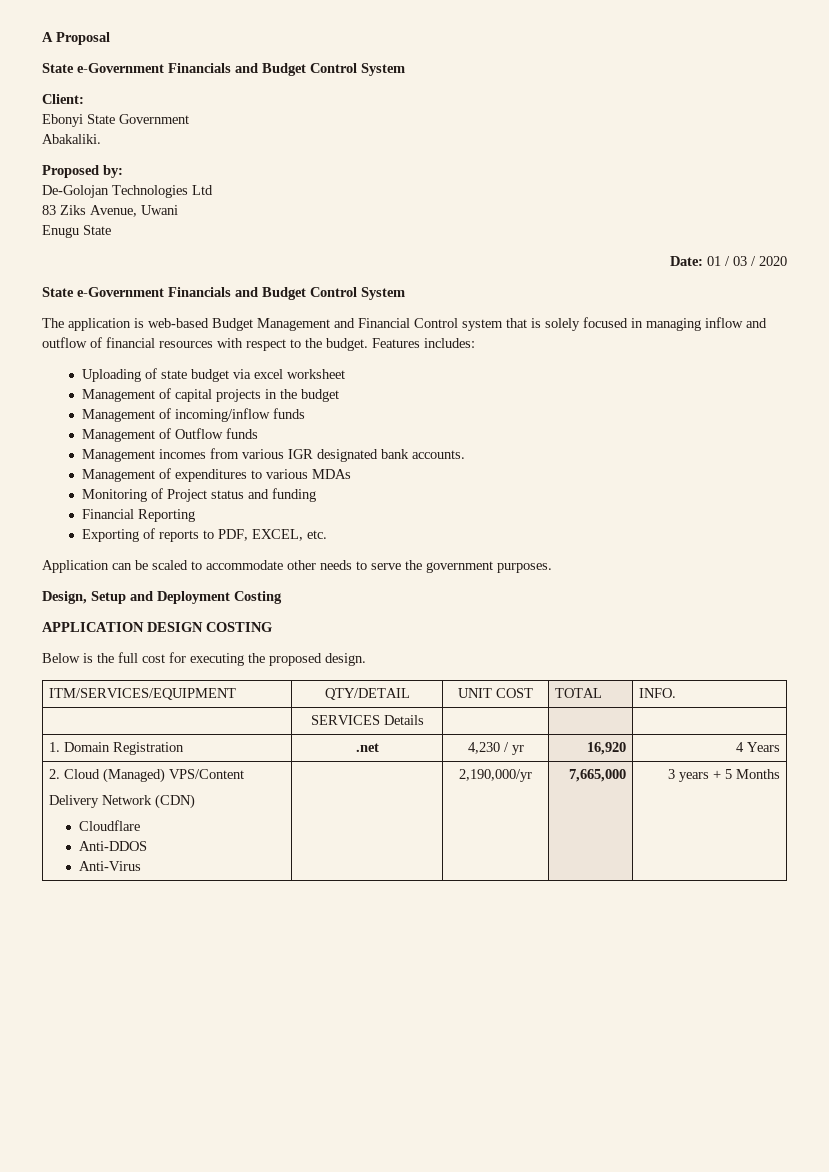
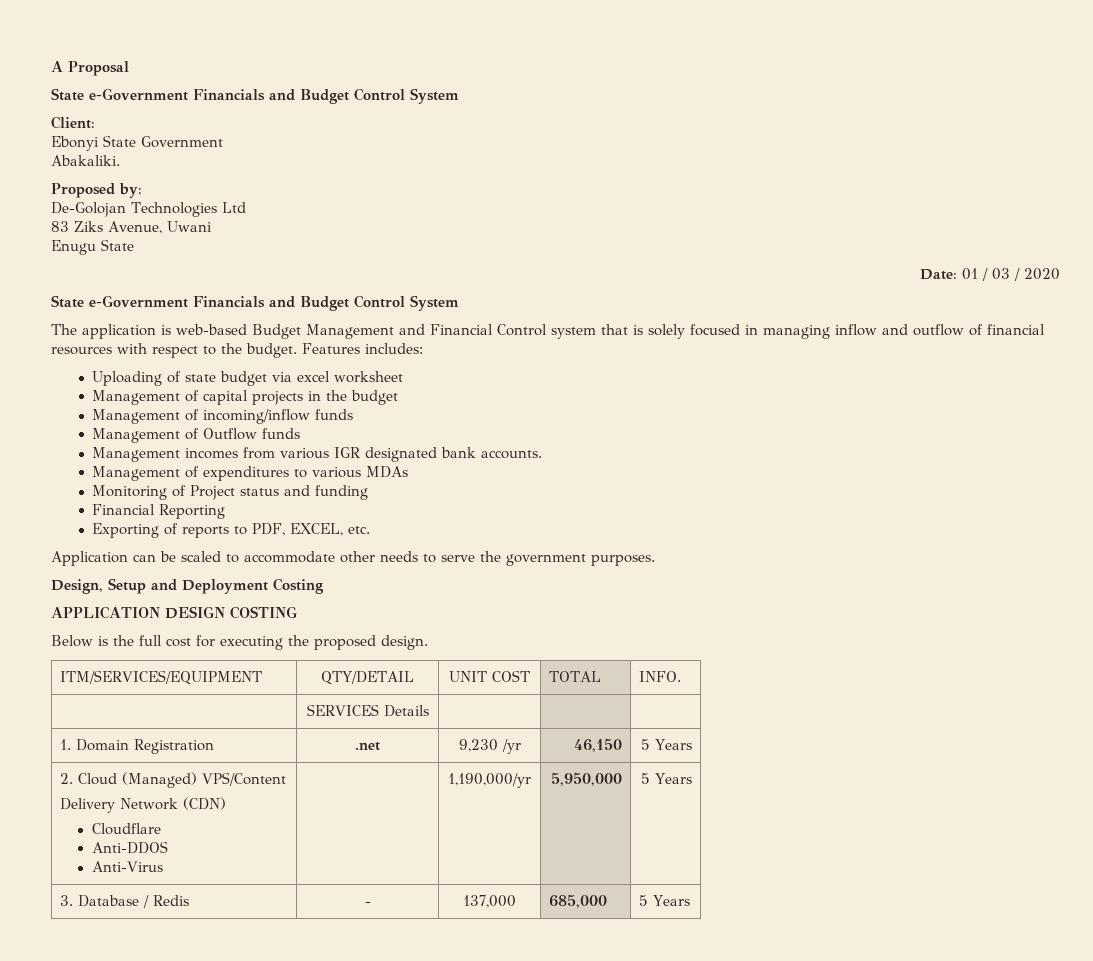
[467,742,524,755] [587,742,627,755] [736,742,745,752] 4,230 / yr | 16,920 | 4 -> [458,739,521,754] [573,738,622,752] [640,739,650,750] 9,230 /yr | 46,150 | 5
[459,769,532,782] [569,769,627,782] [668,769,781,782] 2,190,000/yr | 7,665,000 | 3 years + 5 Months -> [448,773,531,788] [550,772,622,786] [640,773,692,784] [60,895,190,908] [364,901,371,906] [463,895,516,908] [549,894,608,908] [639,895,691,906] 1,190,000/yr | 5,950,000 | 5 Years // 3. Database / Redis | - | 137,000 | 685,000 | 5 Years

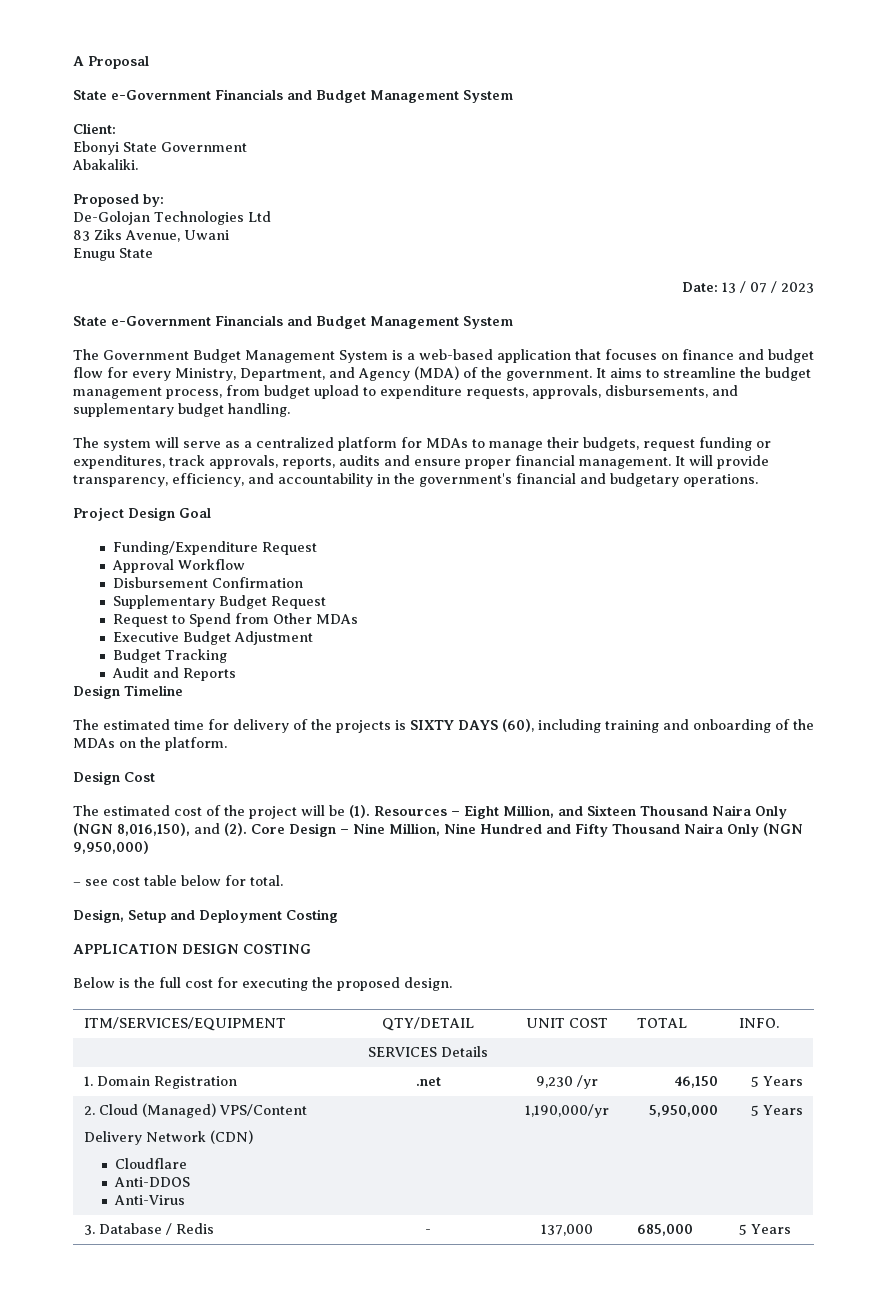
[354,88,405,101] Control -> [370,90,459,103] Management
[962,268,1060,281] [51,295,405,311] 01 / 03 / 2020 // State e-Government Financials and Budget Control -> [722,281,814,293] [73,315,459,329] 13 / 07 / 2023 // State e-Government Financials and Budget Management
[82,324,1045,339] [51,343,423,358] [92,371,404,386] [92,390,399,405] [92,409,354,424] [92,428,301,443] [92,447,543,462] [92,466,409,481] [92,485,369,500] [92,504,226,519] [92,523,371,538] [51,551,655,566] application is web-based Budget Management and Financial Control system that is solely focused in managing inflow and outflow of financial resources with respect to the budget. Features includes: // Uploading of state budget via excel worksheet // Management of capital projects in the budget // Management of incoming/inflow funds // Management of Outflow funds // Management incomes from various IGR designated bank accounts. // Management of expenditures to various MDAs // Monitoring of Project status and funding // Financial Reporting // Exporting of reports to PDF, EXCEL, etc. // Application can be scaled to accommodate other needs to serve the government purposes. -> [103,349,814,363] [73,366,811,381] [73,385,738,399] [73,403,290,417] [73,437,771,451] [73,455,769,469] [73,473,758,487] [73,507,211,521] [112,541,317,555] [111,559,245,573] [112,577,303,588] [112,595,326,609] [112,613,358,627] [112,631,313,645] [112,649,227,663] [111,667,236,681] [73,685,183,699] [73,719,814,733] [73,737,227,751] [73,771,155,785] [73,805,787,819] [73,823,803,837] [73,841,149,854] [73,875,283,886] Government Budget Management System is a web-based application that focuses on finance and budget flow for every Ministry, Department, and Agency (MDA) of the government. It aims to streamline the budget management process, from budget upload to expenditure requests, approvals, disbursements, and supplementary budget handling. // The system will serve as a centralized platform for MDAs to manage their budgets, request funding or expenditures, track approvals, reports, audits and ensure proper financial management. It will provide transparency, efficiency, and accountability in the government's financial and budgetary operations. // Project Design Goal // Funding/Expenditure Request // Approval Workflow // Disbursement Confirmation // Supplementary Budget Request // Request to Spend from Other MDAs // Executive Budget Adjustment // Budget Tracking // Audit and Reports // Design Timeline // The estimated time for delivery of the projects is SIXTY DAYS (60), including training and onboarding of the MDAs on the platform. // Design Cost // The estimated cost of the project will be (1). Resources – Eight Million, and Sixteen Thousand Naira Only (NGN 8,016,150), and (2). Core Design – Nine Million, Nine Hundred and Fifty Thousand Naira Only (NGN 9,950,000) // – see cost table below for total.

